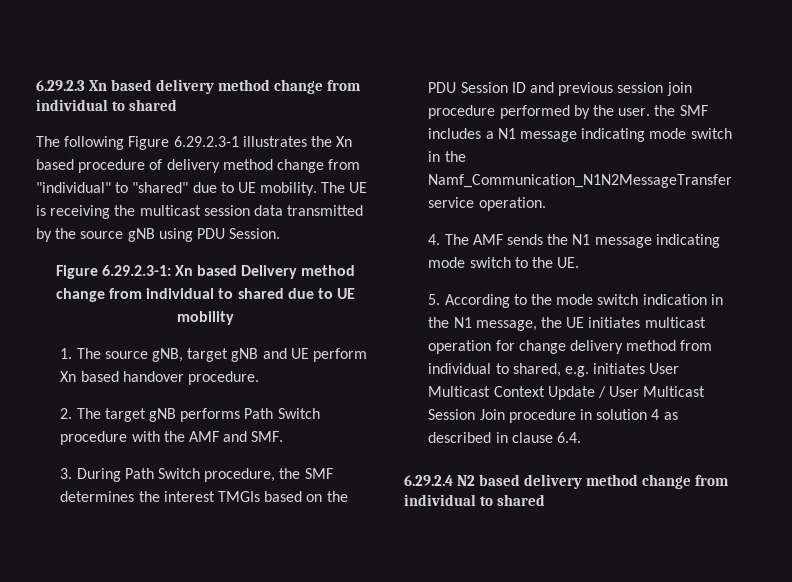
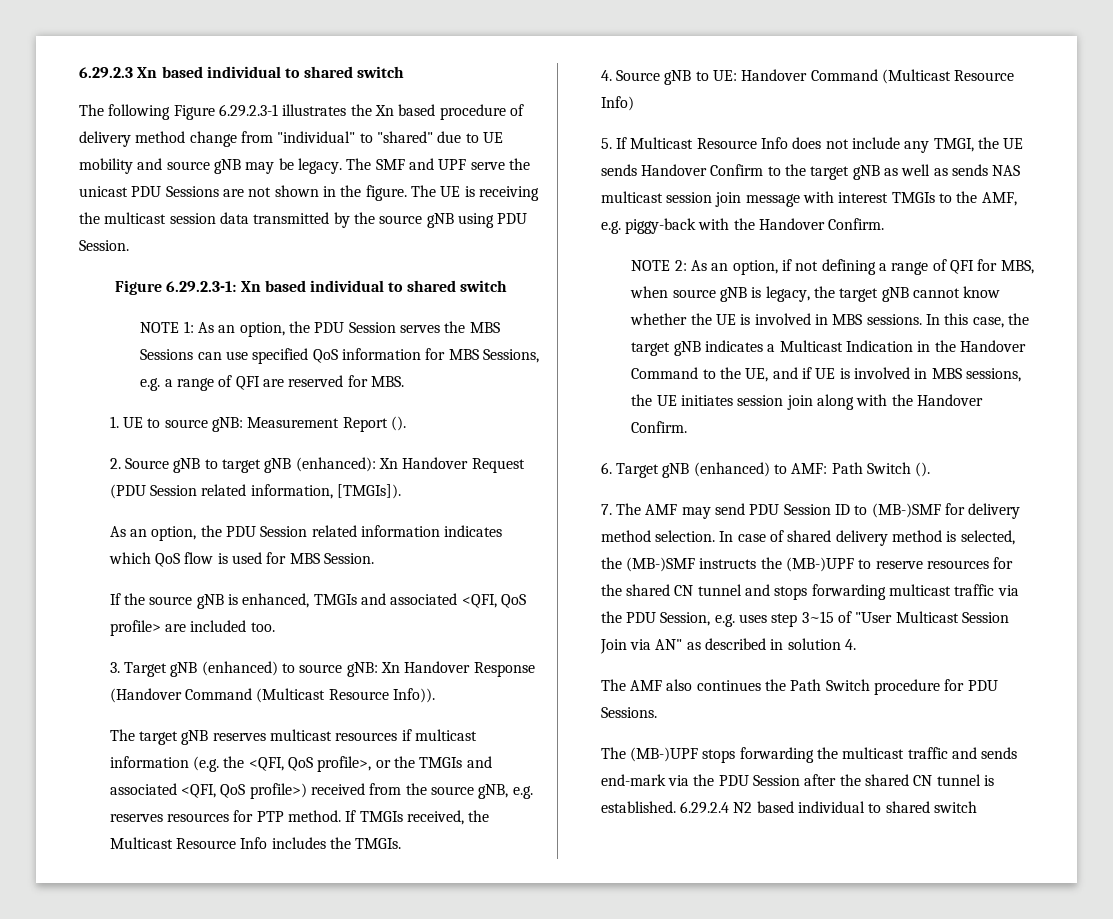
[156,79,362,94] [36,99,178,111] delivery method change from individual to shared -> [206,66,404,78] individual to shared switch
[260,182,318,196] mobility. -> [79,158,530,174] [79,185,407,201] mobility and source gNB may be legacy. The SMF and UPF serve the unicast PDU Sessions are not shown in the figure.
[241,265,356,279] [55,288,356,302] [177,311,234,325] [60,348,367,362] [60,371,260,385] [60,408,320,422] [60,431,284,445] [60,468,333,482] [60,491,348,502] [428,82,692,96] [428,105,708,119] [428,128,732,142] [428,151,466,162] [428,174,733,188] [428,197,546,211] [428,234,720,248] [428,257,580,268] [428,294,723,308] [428,317,706,331] [428,340,713,354] [428,363,680,377] [428,386,706,400] [428,409,678,423] [428,432,582,443] [404,474,730,489] [404,494,546,506] Delivery method change from individual to shared due to UE mobility // 1. The source gNB, target gNB and UE perform Xn based handover procedure. // 2. The target gNB performs Path Switch procedure with the AMF and SMF. // 3. During Path Switch procedure, the SMF determines the interest TMGIs based on the PDU Session ID and previous session join procedure performed by the user. the SMF includes a N1 message indicating mode switch in the Namf_Communication_N1N2MessageTransfer service operation. // 4. The AMF sends the N1 message indicating mode switch to the UE. // 5. According to the mode switch indication in the N1 message, the UE initiates multicast operation for change delivery method from individual to shared, e.g. initiates User Multicast Context Update / User Multicast Session Join procedure in solution 4 as described in clause 6.4. // 6.29.2.4 N2 based delivery method change from individual to shared -> [310,280,508,292] [140,321,500,337] [140,348,539,364] [140,375,404,391] [109,416,406,432] [109,457,525,473] [109,484,401,499] [109,525,503,541] [108,552,374,567] [109,593,526,609] [109,620,275,636] [109,661,535,677] [109,688,435,703] [109,729,477,745] [109,756,492,772] [109,783,533,799] [109,810,490,825] [109,837,402,849] [600,69,1015,85] [600,96,634,111] [600,137,1024,153] [600,164,1021,180] [600,191,1017,207] [600,218,885,234] [631,259,1034,275] [630,286,1001,302] [630,313,1029,328] [631,340,1026,356] [631,367,1021,382] [631,394,983,410] [631,421,688,433] [600,462,931,478] [600,503,1021,519] [600,530,1015,546] [600,557,1014,572] [600,584,1019,600] [600,611,1009,627] [599,638,856,654] [600,679,998,695] [600,707,657,718] [600,747,1018,763] [600,774,994,786] [600,801,977,814] individual to shared switch // NOTE 1: As an option, the PDU Session serves the MBS Sessions can use specified QoS information for MBS Sessions, e.g. a range of QFI are reserved for MBS. // 1. UE to source gNB: Measurement Report (). // 2. Source gNB to target gNB (enhanced): Xn Handover Request (PDU Session related information, [TMGIs]). // As an option, the PDU Session related information indicates which QoS flow is used for MBS Session. // If the source gNB is enhanced, TMGIs and associated <QFI, QoS profile> are included too. // 3. Target gNB (enhanced) to source gNB: Xn Handover Response (Handover Command (Multicast Resource Info)). // The target gNB reserves multicast resources if multicast information (e.g. the <QFI, QoS profile>, or the TMGIs and associated <QFI, QoS profile>) received from the source gNB, e.g. reserves resources for PTP method. If TMGIs received, the Multicast Resource Info includes the TMGIs. // 4. Source gNB to UE: Handover Command (Multicast Resource Info) // 5. If Multicast Resource Info does not include any TMGI, the UE sends Handover Confirm to the target gNB as well as sends NAS multicast session join message with interest TMGIs to the AMF, e.g. piggy-back with the Handover Confirm. // NOTE 2: As an option, if not defining a range of QFI for MBS, when source gNB is legacy, the target gNB cannot know whether the UE is involved in MBS sessions. In this case, the target gNB indicates a Multicast Indication in the Handover Command to the UE, and if UE is involved in MBS sessions, the UE initiates session join along with the Handover Confirm. // 6. Target gNB (enhanced) to AMF: Path Switch (). // 7. The AMF may send PDU Session ID to (MB-)SMF for delivery method selection. In case of shared delivery method is selected, the (MB-)SMF instructs the (MB-)UPF to reserve resources for the shared CN tunnel and stops forwarding multicast traffic via the PDU Session, e.g. uses step 3~15 of "User Multicast Session Join via AN" as described in solution 4. // The AMF also continues the Path Switch procedure for PDU Sessions. // The (MB-)UPF stops forwarding the multicast traffic and sends end-mark via the PDU Session after the shared CN tunnel is established. 6.29.2.4 N2 based individual to shared switch

